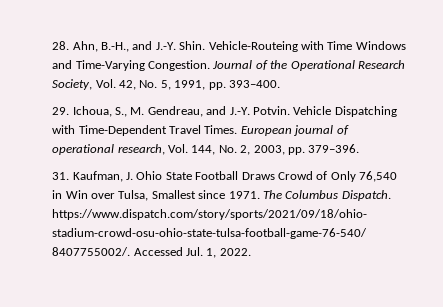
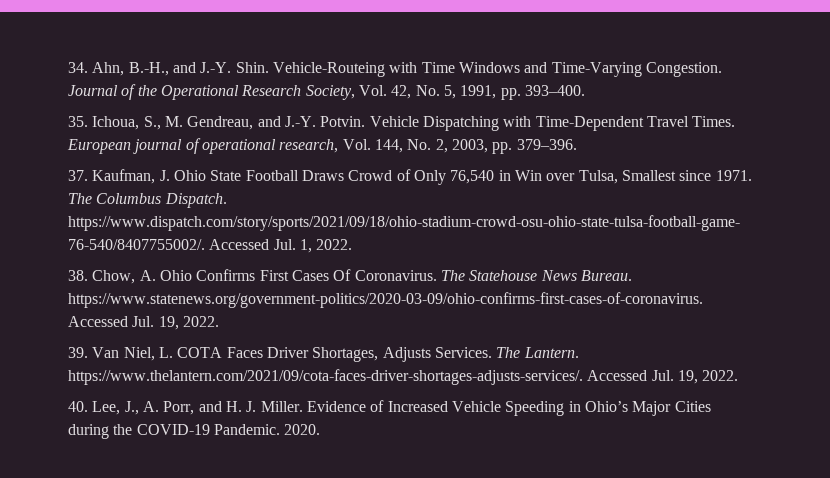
[52,41,70,50] 28. -> [68,62,89,73] 34.
[52,107,70,115] 29. -> [68,116,89,127] 35.
[52,172,70,180] 31. -> [68,170,89,181] 37.
(251, 252) none -> [68,269,633,284] [68,292,704,308] [68,316,220,330] [68,347,579,362] [68,369,739,385] [68,400,711,416] [68,424,321,439] // 38. Chow, A. Ohio Confirms First Cases Of Coronavirus. The Statehouse News Bureau. https://www.statenews.org/government-politics/2020-03-09/ohio-confirms-first-cases-of-coronavirus. Accessed Jul. 19, 2022. // 39. Van Niel, L. COTA Faces Driver Shortages, Adjusts Services. The Lantern. https://www.thelantern.com/2021/09/cota-faces-driver-shortages-adjusts-services/. Accessed Jul. 19, 2022. // 40. Lee, J., A. Porr, and H. J. Miller. Evidence of Increased Vehicle Speeding in Ohio’s Major Cities during the COVID-19 Pandemic. 2020.

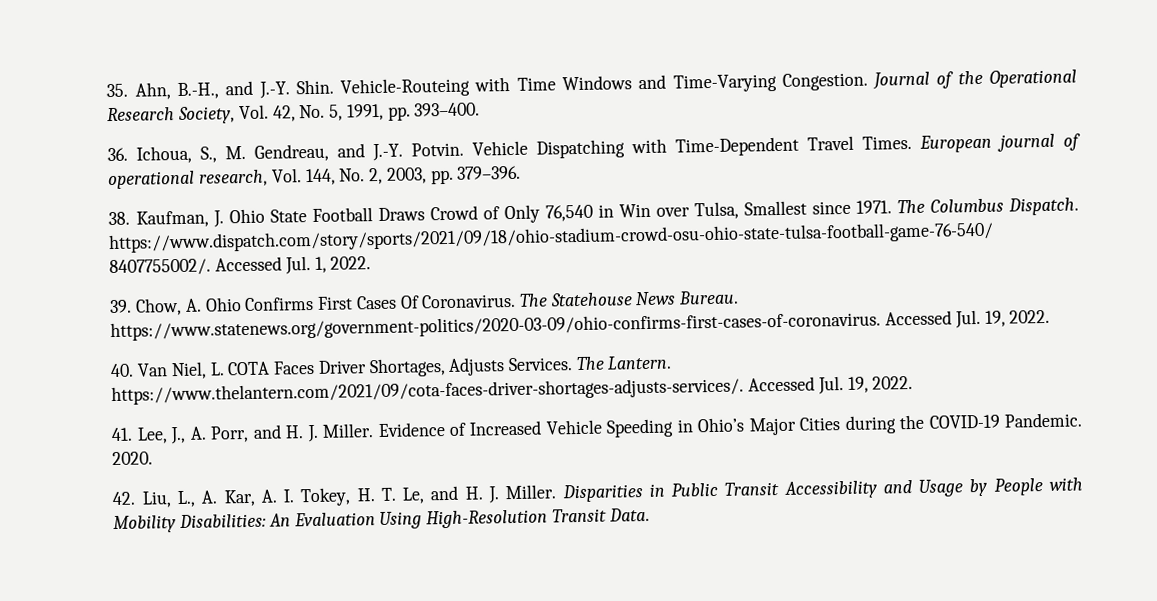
[68,62,89,73] 34. -> [106,83,129,98] 35.
[68,116,89,127] 35. -> [107,147,129,162] 36.
[68,170,89,181] 37. -> [108,211,131,226] 38.
[68,270,89,281] 38. -> [109,299,133,314] 39.
[68,347,89,358] 39. -> [110,363,135,378] 40.
[68,401,89,412] 40. -> [111,427,134,442] 41.
(321, 429) none -> [112,477,1083,508] [113,507,650,534] // 42. Liu, L., A. Kar, A. I. Tokey, H. T. Le, and H. J. Miller. Disparities in Public Transit Accessibility and Usage by People with Mobility Disabilities: An Evaluation Using High-Resolution Transit Data.

